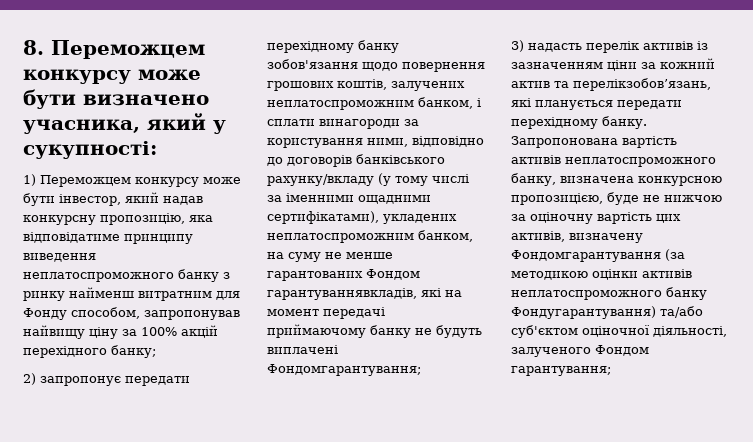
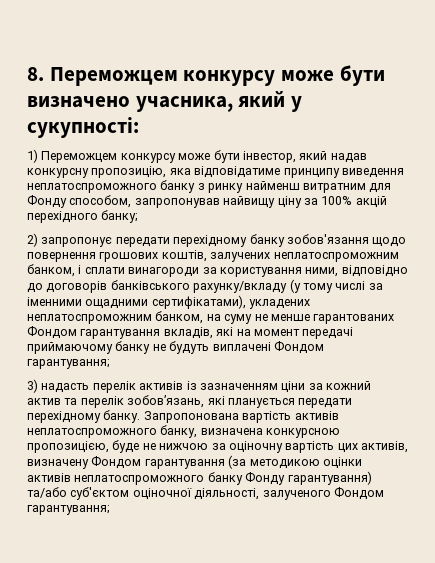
[267,288,417,300] гарантуваннявкладів, -> [80,327,213,339] гарантування вкладів,
[267,364,421,376] Фондомгарантування; -> [273,341,324,354] [27,359,110,369] Фондом гарантування;
[573,78,711,91] перелікзобов’язань, -> [80,395,205,408] перелік зобов’язань,
[511,250,661,262] Фондомгарантування -> [91,456,225,469] Фондом гарантування
[511,306,656,319] Фондугарантування) -> [245,471,372,485] Фонду гарантування)

